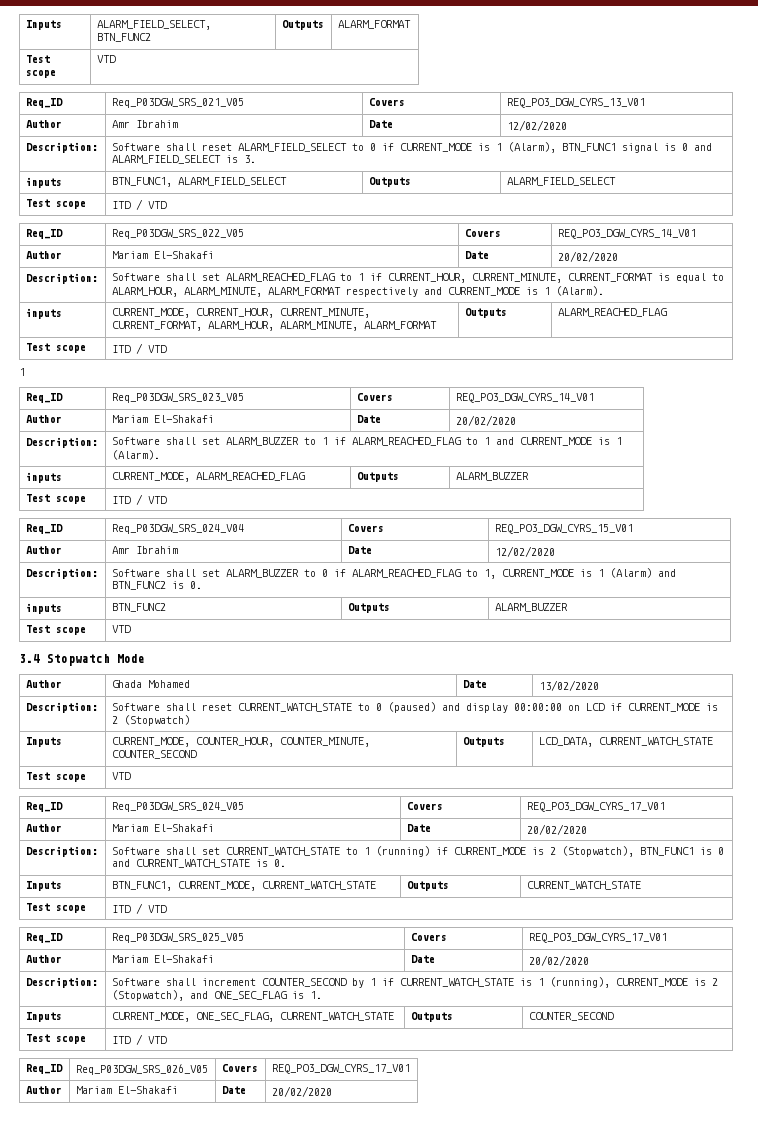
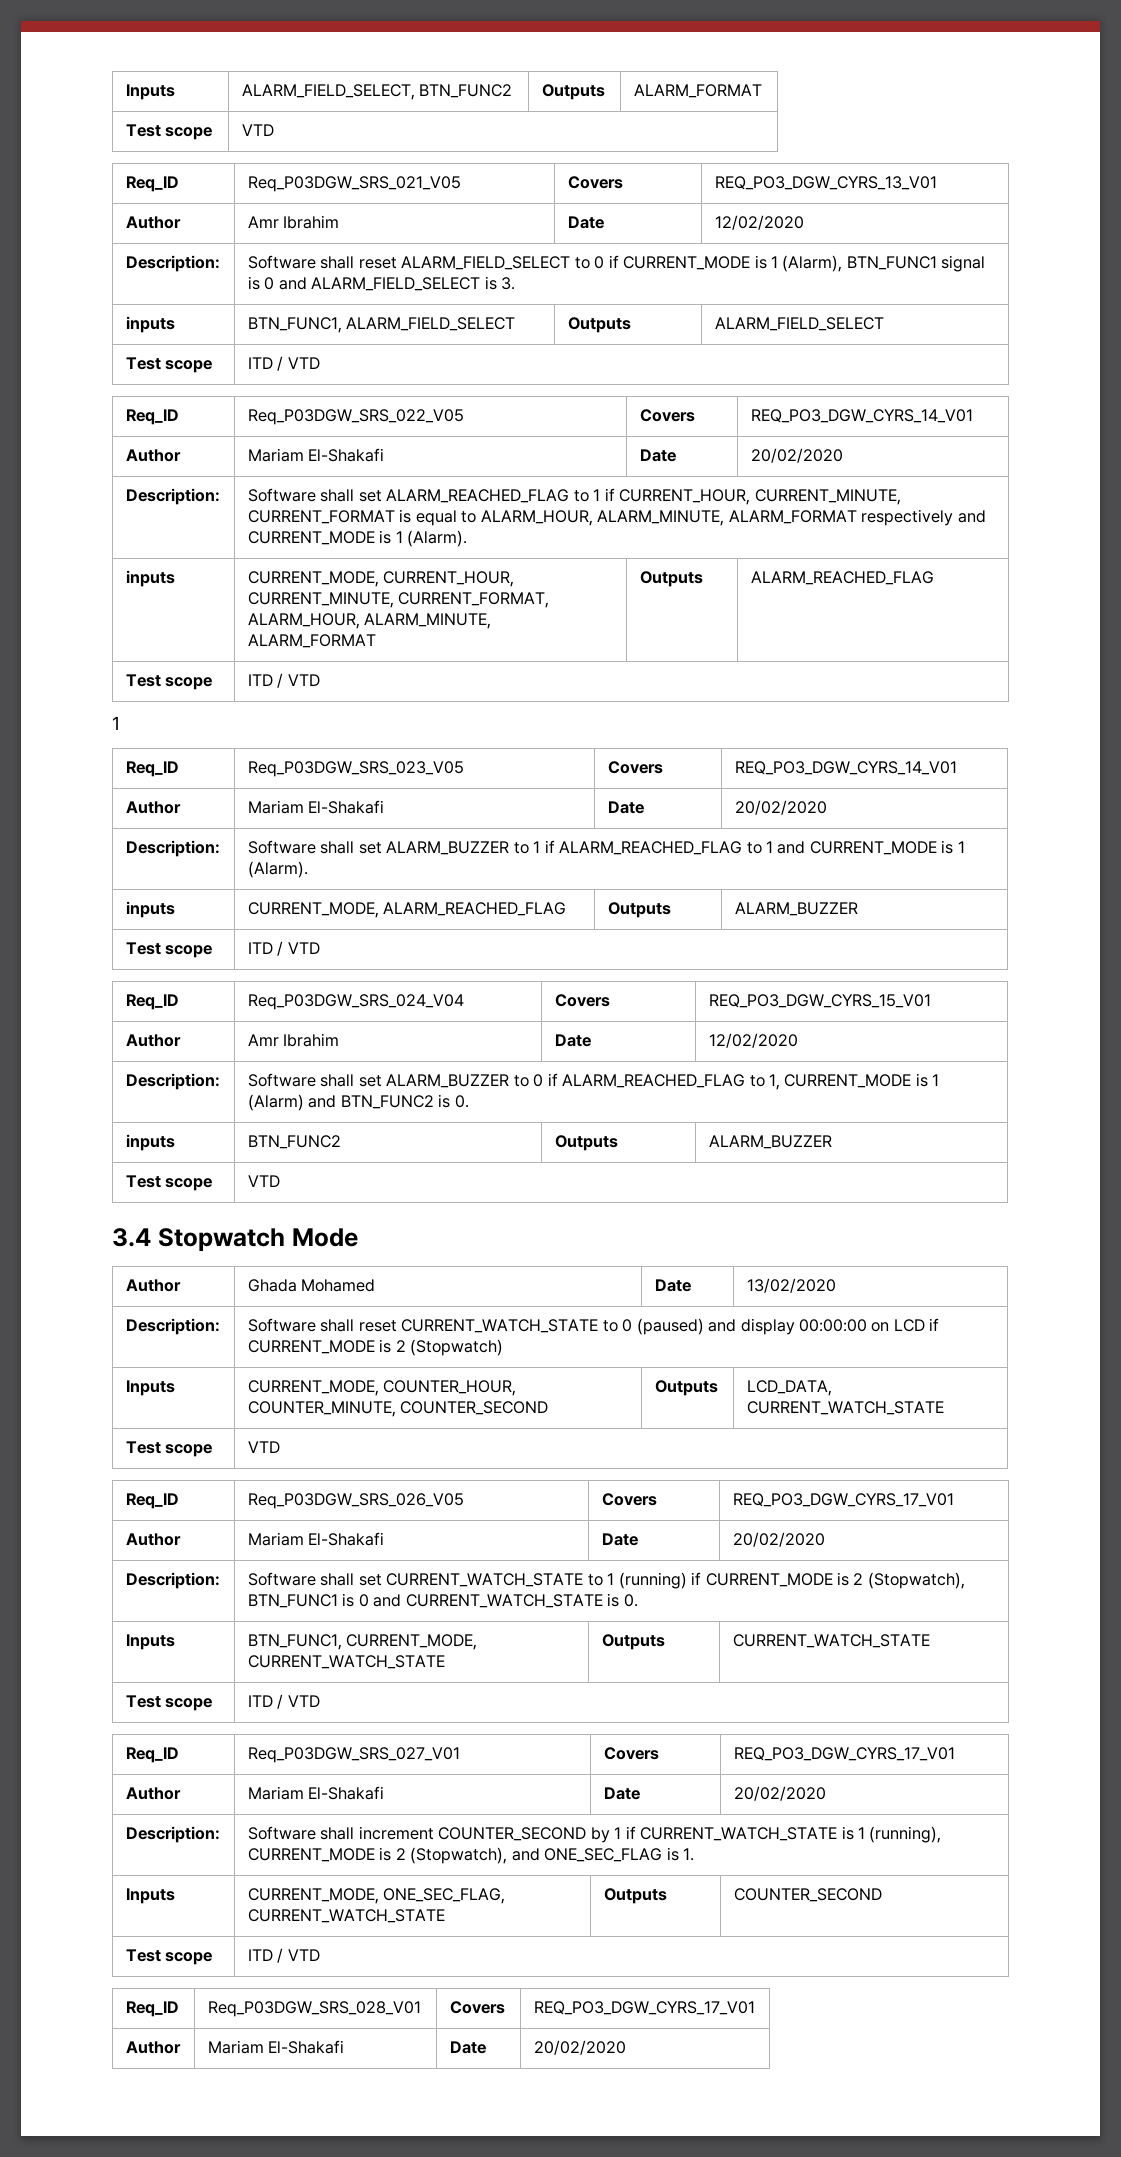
[111,802,244,812] Req_P03DGW_SRS_024_V05 -> [247,1493,464,1509] Req_P03DGW_SRS_026_V05
[111,933,244,943] Req_P03DGW_SRS_025_V05 -> [247,1747,460,1763] Req_P03DGW_SRS_027_V01
[75,1064,208,1075] Req_P03DGW_SRS_026_V05 -> [207,2001,421,2017] Req_P03DGW_SRS_028_V01

